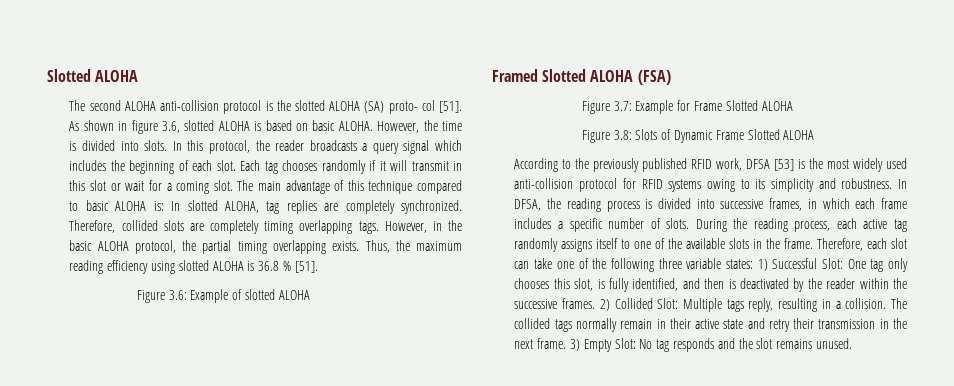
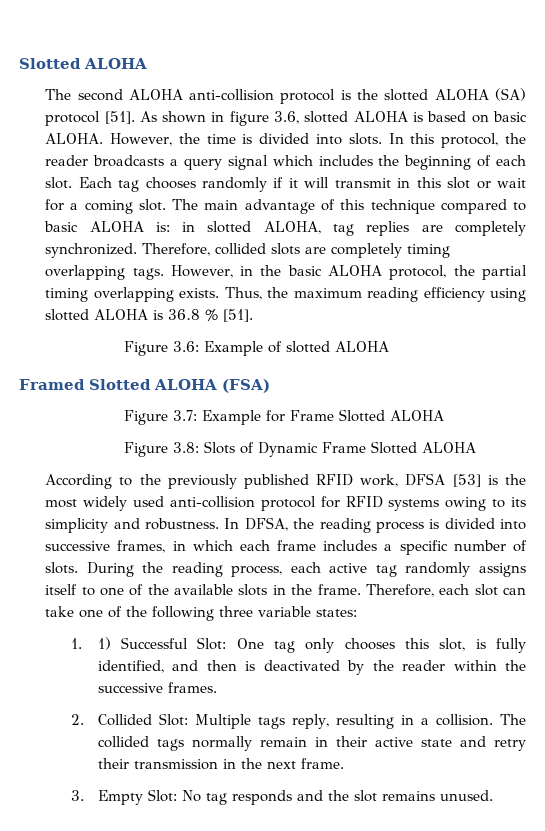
[388,100,435,114] proto- col -> [45,111,101,126] protocol
[171,201,181,211] In -> [182,222,196,232] in
(753, 264) none -> [71,638,83,649] // 1.
[599,299,610,311] 2) -> [71,714,85,725] // 2.
[570,339,581,351] 3) -> [71,790,85,801] // 3.

